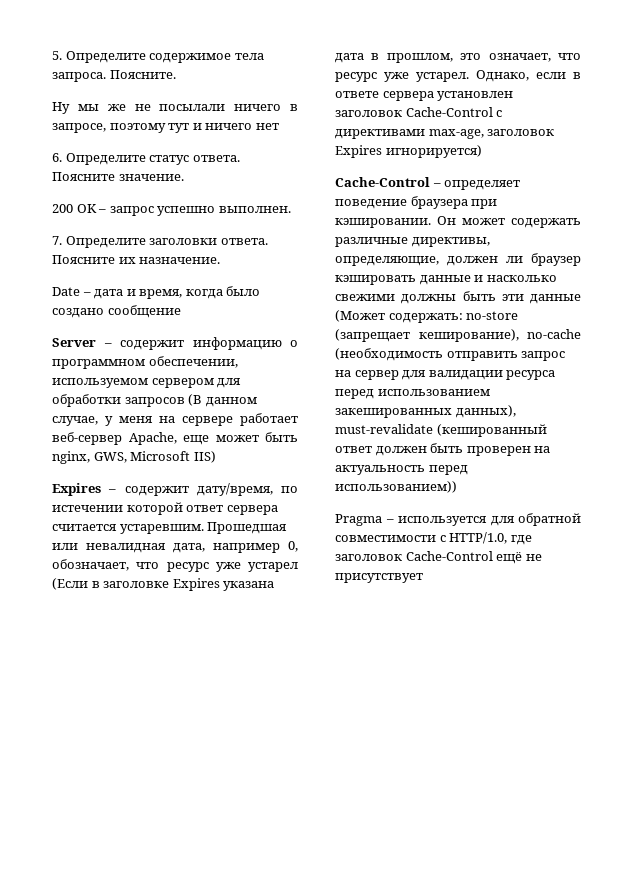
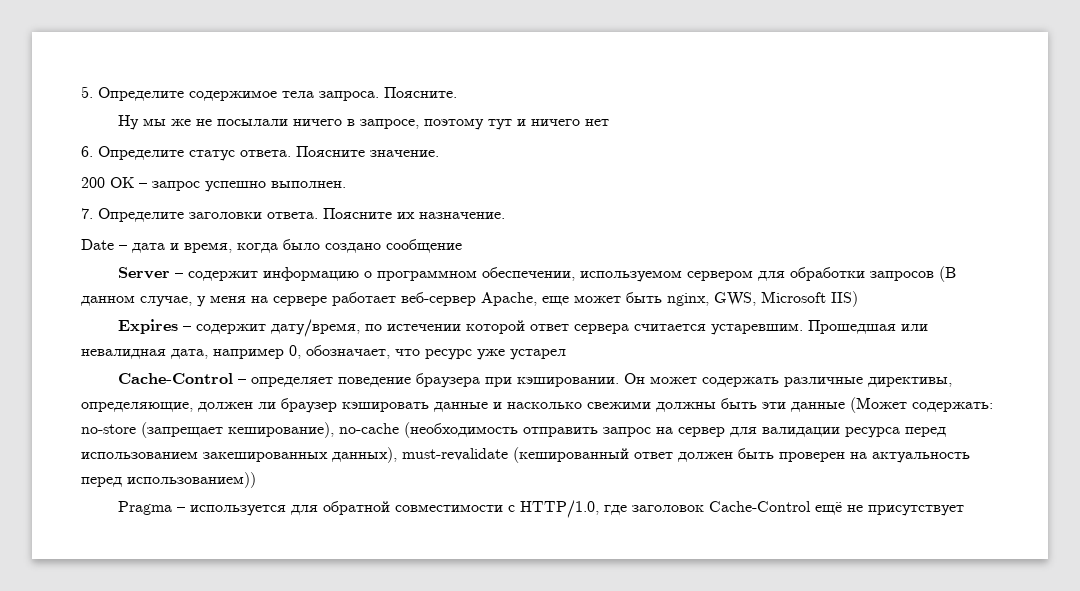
[52,578,275,591] [335,53,581,63] [335,70,581,82] [335,91,514,101] [335,107,503,117] [335,129,555,139] [335,145,482,158] (Если в заголовке Expires указана дата в прошлом, это означает, что ресурс уже устарел. Однако, если в ответе сервера установлен заголовок Cache-Control с директивами max-age, заголовок Expires игнорируется) -> (566, 354) none

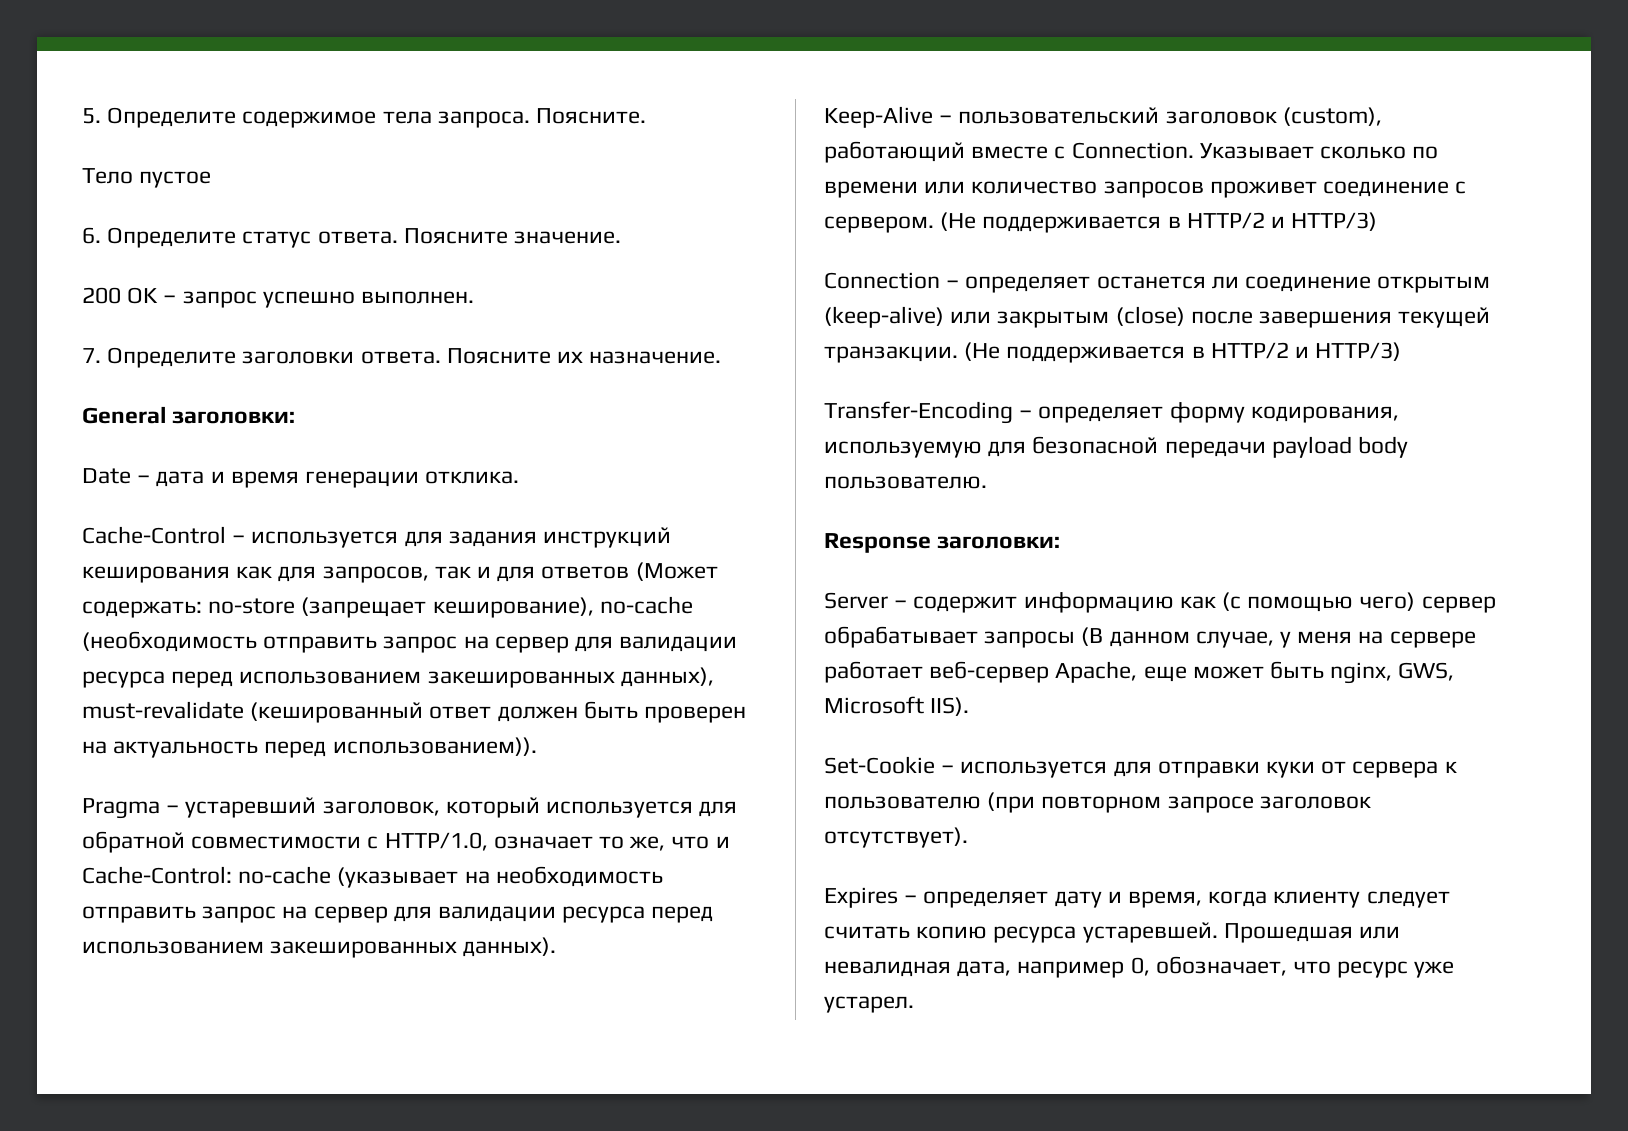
[117,115,609,130] Ну мы же не посылали ничего в запросе, поэтому тут и ничего нет -> [82,168,212,188] Тело пустое
(505, 215) none -> [82,406,296,424] // General заголовки:
[184,239,462,253] [117,266,956,282] [81,291,858,307] [117,319,928,337] [81,345,566,360] [117,373,952,388] [81,398,845,413] время, когда было создано сообщение // Server – содержит информацию о программном обеспечении, используемом сервером для обработки запросов (В данном случае, у меня на сервере работает веб-сервер Apache, еще может быть nginx, GWS, Microsoft IIS) // Expires – содержит дату/время, по истечении которой ответ сервера считается устаревшим. Прошедшая или невалидная дата, например 0, обозначает, что ресурс уже устарел // Cache-Control – определяет поведение браузера при кэшировании. Он может содержать различные директивы, определяющие, должен ли браузер кэшировать данные и насколько свежими должны быть эти данные -> [230,471,520,488] [82,526,672,548] [82,566,630,583] время генерации отклика. // Cache-Control – используется для задания инструкций кеширования как для запросов, так и для ответов
[127,472,256,488] использованием)) -> [332,737,537,756] использованием)).
(185, 509) none -> [185,797,540,818] устаревший заголовок, который
[603,501,964,516] где заголовок Cache-Control ещё не присутствует -> [493,836,730,851] [82,866,663,888] [82,906,714,923] [82,937,557,958] [824,106,1382,128] [824,141,1439,163] [824,181,1467,198] [824,212,1378,233] [824,272,1491,293] [824,306,1491,328] [824,342,1402,363] [824,401,1399,424] [824,436,1409,458] [824,476,987,489] [824,533,1061,553] [824,592,1496,613] [824,626,1476,648] [824,661,1455,684] [824,696,970,716] [824,756,1457,778] [824,792,1371,813] [824,827,968,848] [824,887,1450,908] [824,922,1401,943] [824,956,1455,978] [824,996,914,1013] означает то же, что и Cache-Control: no-cache (указывает на необходимость отправить запрос на сервер для валидации ресурса перед использованием закешированных данных). // Keep-Alive – пользовательский заголовок (custom), работающий вместе с Connection. Указывает сколько по времени или количество запросов проживет соединение с сервером. (Не поддерживается в HTTP/2 и HTTP/3) // Connection – определяет останется ли соединение открытым (keep-alive) или закрытым (close) после завершения текущей транзакции. (Не поддерживается в HTTP/2 и HTTP/3) // Transfer-Encoding – определяет форму кодирования, используемую для безопасной передачи payload body пользователю. // Response заголовки: // Server – содержит информацию как (с помощью чего) сервер обрабатывает запросы (В данном случае, у меня на сервере работает веб-сервер Apache, еще может быть nginx, GWS, Microsoft IIS). // Set-Cookie – используется для отправки куки от сервера к пользователю (при повторном запросе заголовок отсутствует). // Expires – определяет дату и время, когда клиенту следует считать копию ресурса устаревшей. Прошедшая или невалидная дата, например 0, обозначает, что ресурс уже устарел.

